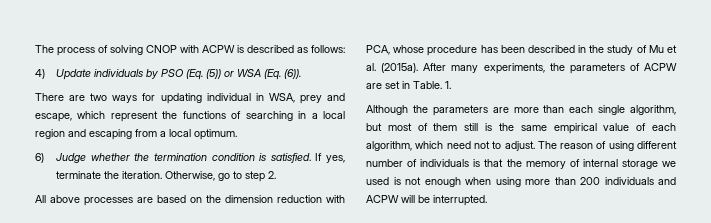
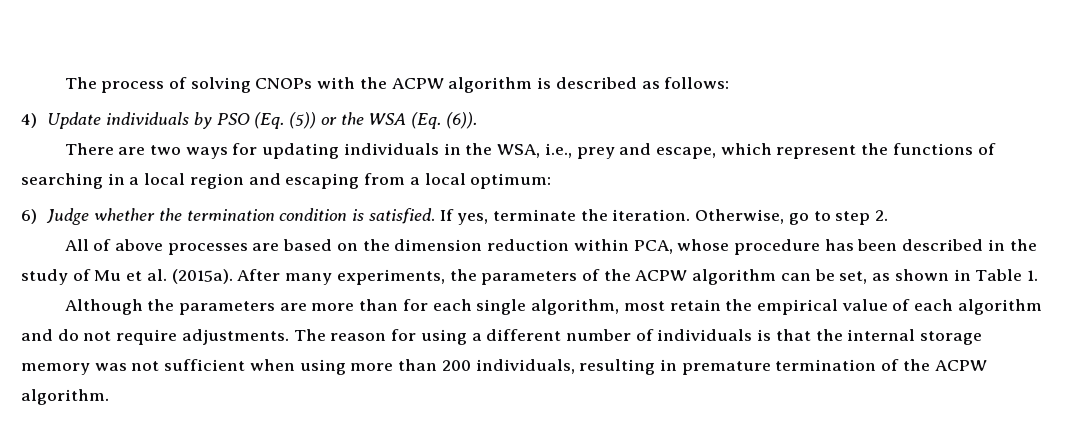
[146,45,235,53] CNOP with ACPW -> [255,77,533,93] CNOPs with the ACPW algorithm
(235, 74) none -> [340,112,364,125] the
[206,93,295,103] individual in WSA, -> [343,143,572,158] individuals in the WSA, i.e.,
[194,129,237,140] optimum. -> [470,173,552,189] optimum:
(46, 199) none -> [93,239,112,251] of
[326,195,345,203] with -> [573,239,629,251] within
[644,63,677,71] [366,81,442,89] ACPW are set in Table. -> [603,269,1023,285] the ACPW algorithm can be set, as shown in Table
(565, 109) none -> [402,299,428,311] for
[366,123,676,134] [366,141,634,151] but most of them still is the same empirical value of each algorithm, which need not to adjust. The reason of using -> [623,299,1042,315] [21,329,482,345] most retain the empirical value of each algorithm and do not require adjustments. The reason for using a
[525,159,676,169] [366,177,461,187] memory of internal storage we used is not enough -> [847,329,983,345] [21,359,246,375] internal storage memory was not sufficient
[604,177,676,185] [366,195,487,206] individuals and ACPW will be interrupted. -> [475,359,987,375] [21,389,109,405] individuals, resulting in premature termination of the ACPW algorithm.

